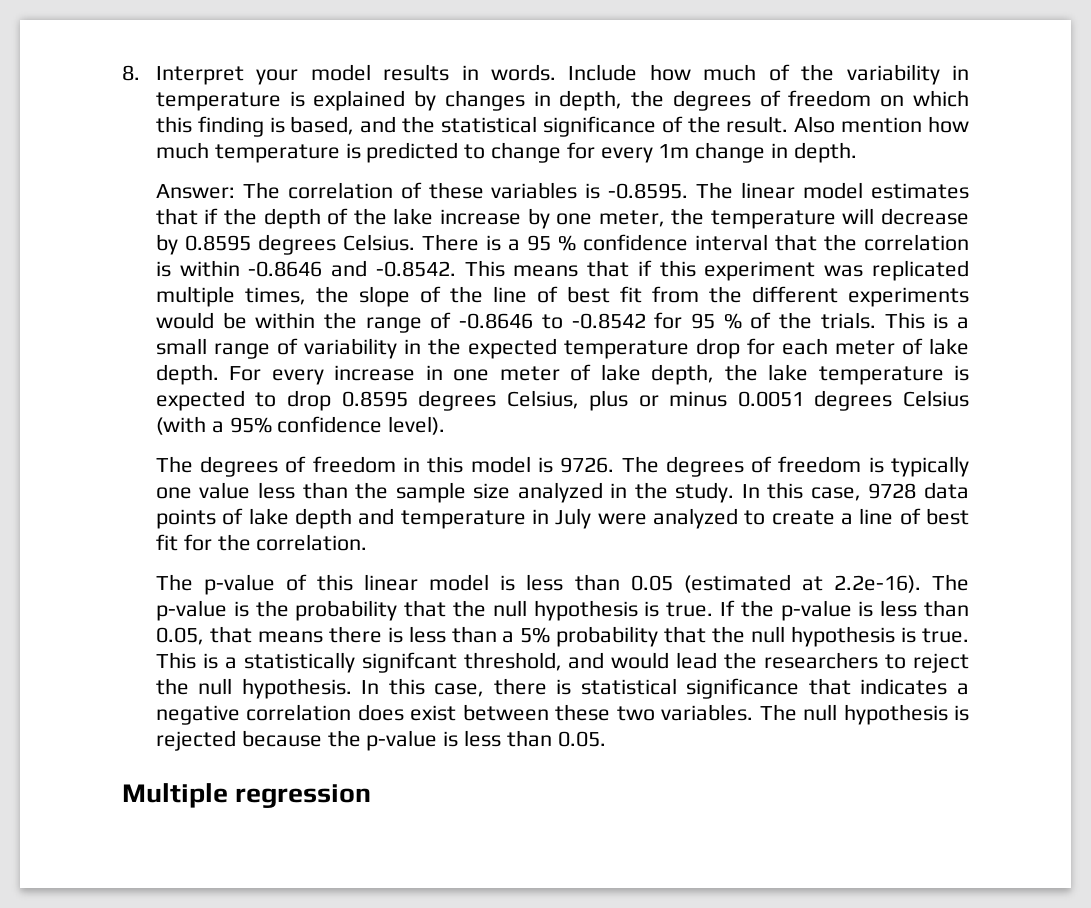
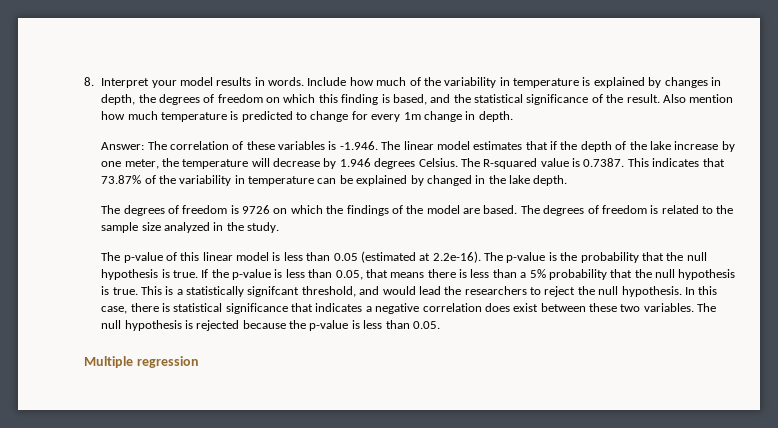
[608,183,689,199] -0.8595. -> [339,141,378,150] -1.946.
[184,235,251,251] 0.8595 -> [339,158,371,167] 1.946
[421,234,969,251] [155,260,970,281] [155,286,969,307] [155,312,969,333] [155,338,969,359] [155,364,970,385] [155,390,970,411] [155,416,446,435] [155,456,969,477] [155,482,348,499] There is a 95 % confidence interval that the correlation is within -0.8646 and -0.8542. This means that if this experiment was replicated multiple times, the slope of the line of best fit from the different experiments would be within the range of -0.8646 to -0.8542 for 95 % of the trials. This is a small range of variability in the expected temperature drop for each meter of lake depth. For every increase in one meter of lake depth, the lake temperature is expected to drop 0.8595 degrees Celsius, plus or minus 0.0051 degrees Celsius (with a 95% confidence level). // The degrees of freedom in this model is 9726. The degrees of freedom is typically one value less than -> [460,158,725,169] [101,175,568,186] [101,205,714,216] The R-squared value is 0.7387. This indicates that 73.87% of the variability in temperature can be explained by changed in the lake depth. // The degrees of freedom is 9726 on which the findings of the model are based. The degrees of freedom is related to
[741,482,969,501] [155,508,970,529] [155,534,368,551] In this case, 9728 data points of lake depth and temperature in July were analyzed to create a line of best fit for the correlation. -> (280, 227) none

